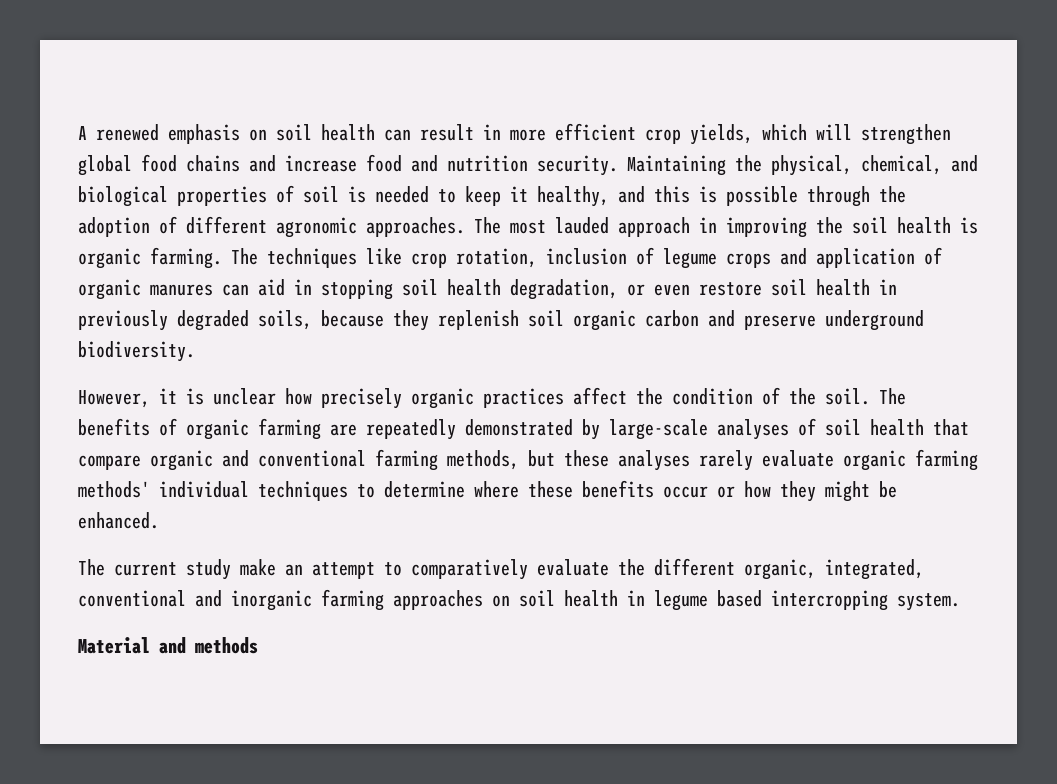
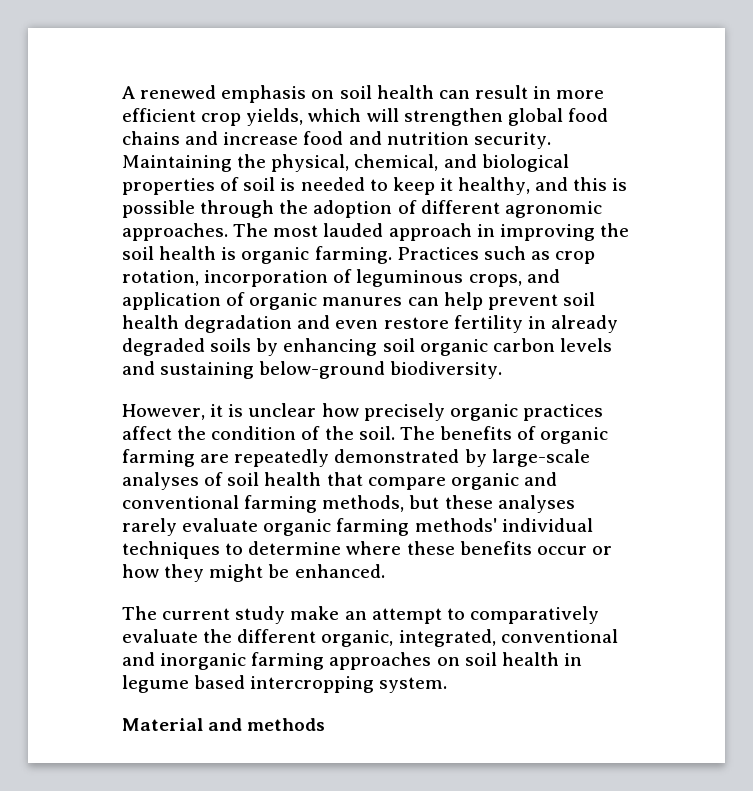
[231,247,771,269] The techniques like crop rotation, inclusion of legume crops -> [396,246,596,264] [122,269,522,287] Practices such as crop rotation, incorporation of leguminous crops,
[258,279,897,300] [78,310,924,331] aid in stopping soil health degradation, or even restore soil health in previously degraded soils, because they replenish soil organic carbon and preserve underground -> [443,292,595,310] [122,315,618,333] [122,338,612,356] [122,361,386,379] help prevent soil health degradation and even restore fertility in already degraded soils by enhancing soil organic carbon levels and sustaining below-ground

